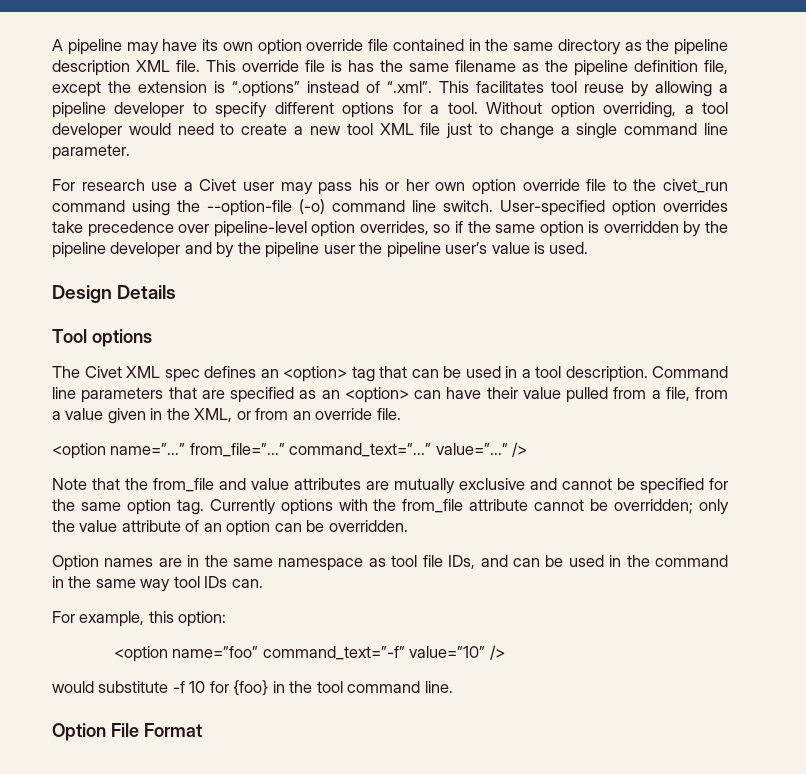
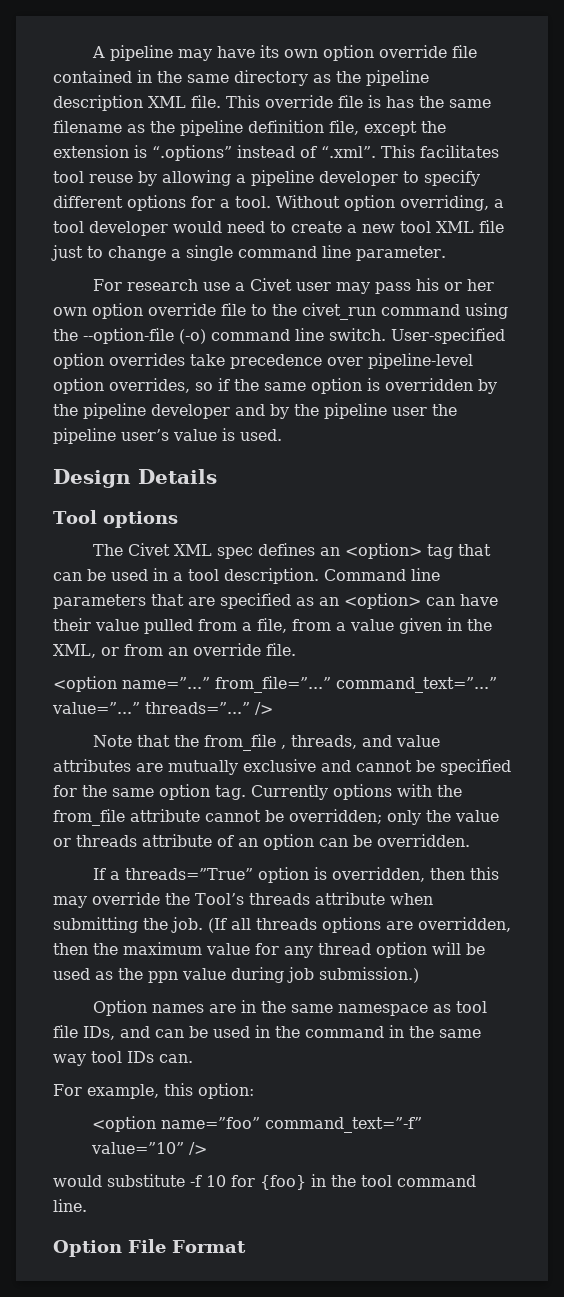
(508, 449) none -> [145,702,250,714] threads=”...”
(214, 485) none -> [281,735,358,749] , threads,
(118, 526) none -> [53,835,137,847] or threads
(408, 526) none -> [93,867,500,883] [53,892,433,908] [53,917,511,933] [53,942,485,958] [53,967,419,983] // If a threads=”True” option is overridden, then this may override the Tool’s threads attribute when submitting the job. (If all threads options are overridden, then the maximum value for any thread option will be used as the ppn value during job submission.)

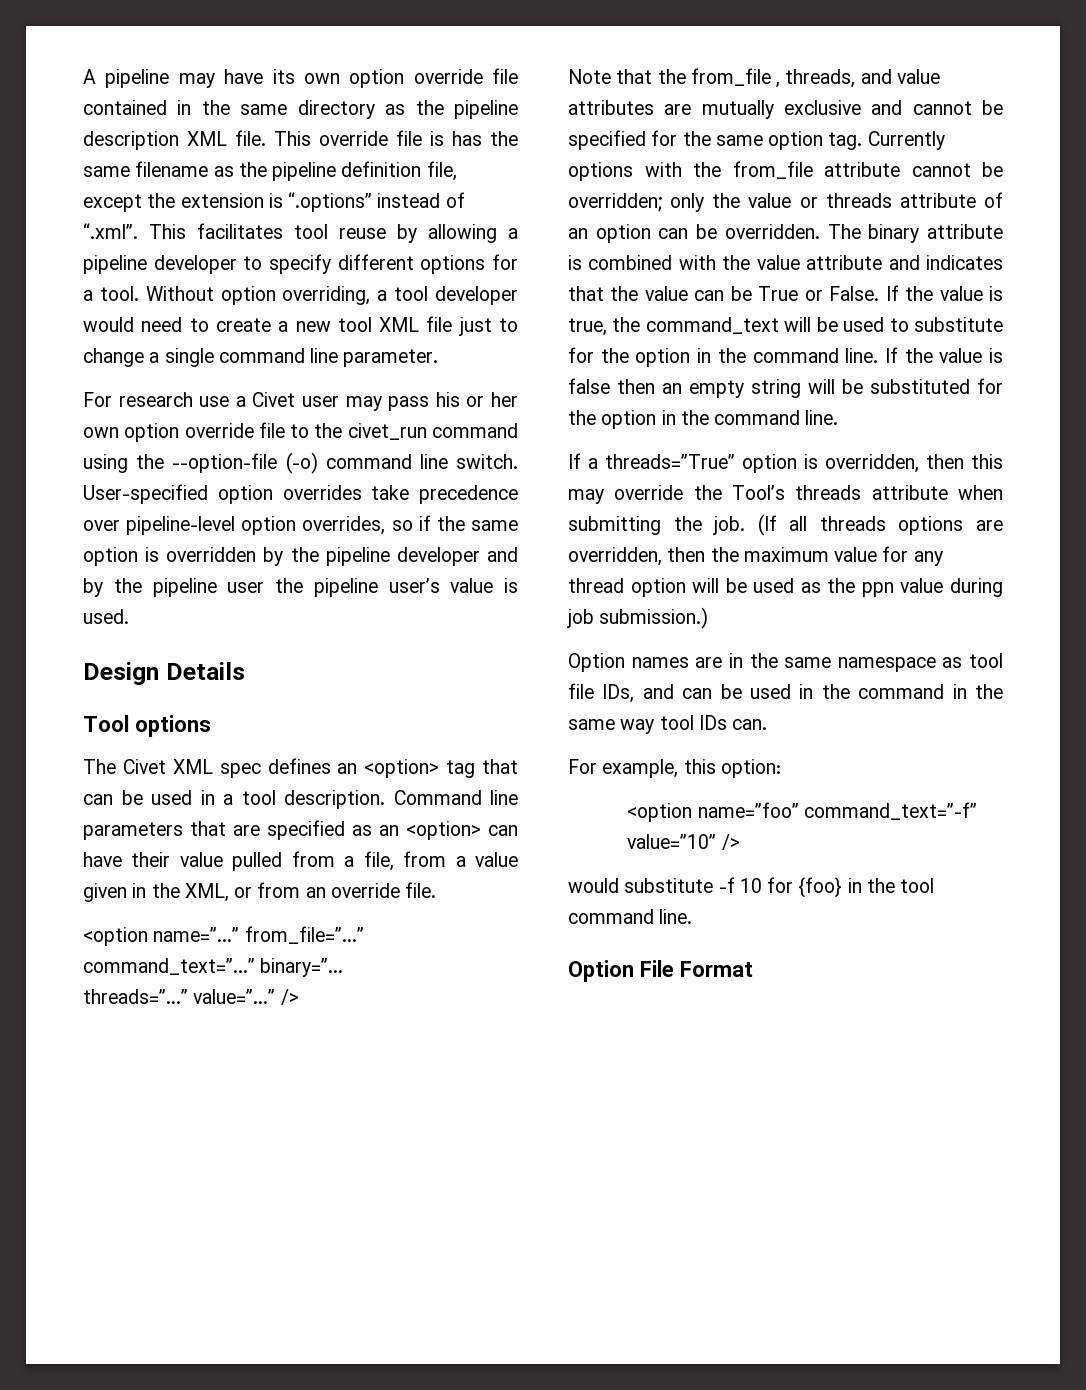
[52,702,250,714] value=”...” threads=”...” -> [260,958,344,977] [83,989,276,1004] binary=”... // threads=”...” value=”...”
(470, 840) none -> [827,224,1003,243] [568,255,1003,270] [568,285,1003,301] [568,317,1003,336] [568,347,1003,367] [568,378,1003,398] [568,410,839,429] The binary attribute is combined with the value attribute and indicates that the value can be True or False. If the value is true, the command_text will be used to substitute for the option in the command line. If the value is false then an empty string will be substituted for the option in the command line.

